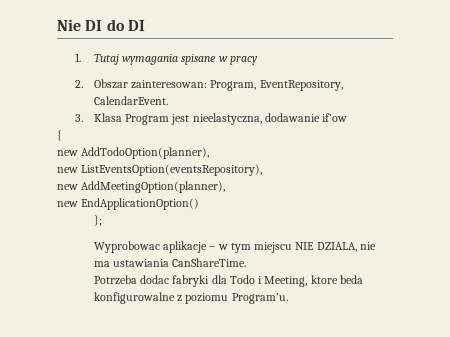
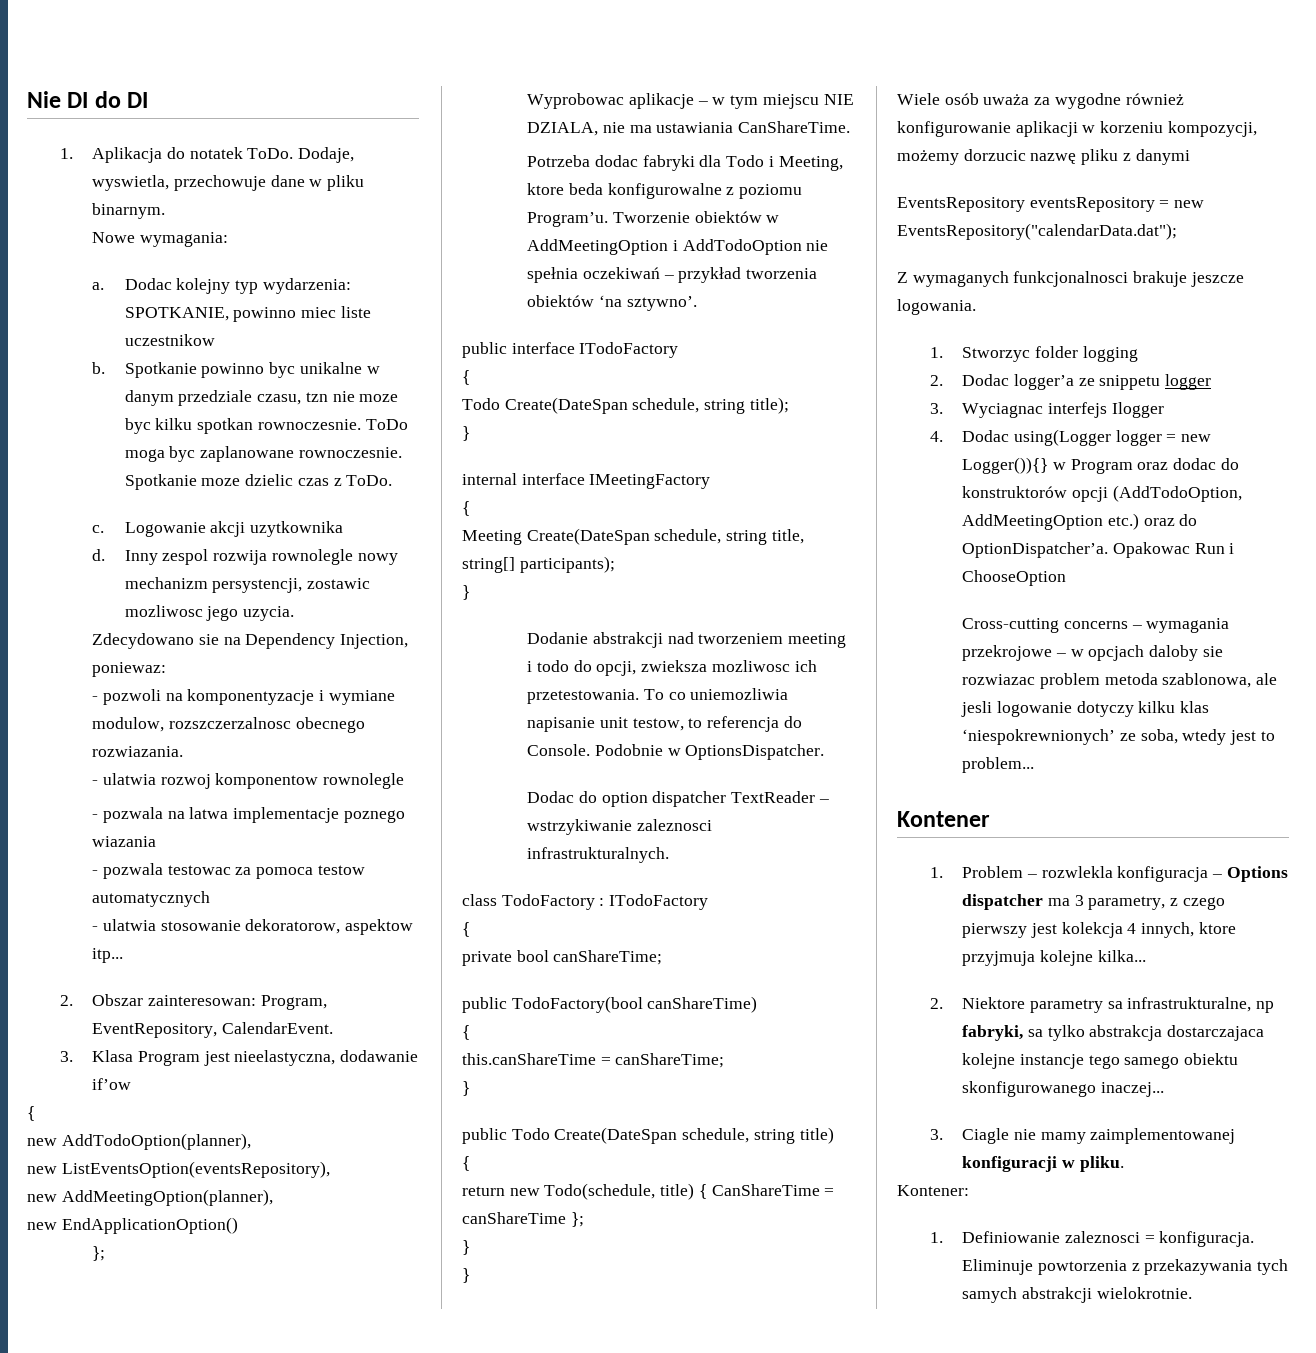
[93,54,258,65] Tutaj wymagania spisane w pracy -> [92,147,355,163] [92,175,365,191] [92,203,166,219] [92,232,228,247] [92,278,351,294] [124,306,371,322] [124,334,215,346] [92,362,380,378] [124,390,399,406] [124,418,408,434] [124,446,402,462] [124,474,393,490] [92,521,344,537] [92,549,398,565] [124,577,371,593] [124,605,295,621] [92,633,409,649] [92,662,167,677] [92,689,395,705] [92,717,365,733] [92,746,184,757] [92,773,405,789] [92,807,405,823] [92,836,157,847] [92,863,365,879] [92,891,211,907] [92,919,414,935] [92,948,124,963] Aplikacja do notatek ToDo. Dodaje, wyswietla, przechowuje dane w pliku binarnym. // Nowe wymagania: // a. Dodac kolejny typ wydarzenia: SPOTKANIE, powinno miec liste uczestnikow // b. Spotkanie powinno byc unikalne w danym przedziale czasu, tzn nie moze byc kilku spotkan rownoczesnie. ToDo moga byc zaplanowane rownoczesnie. Spotkanie moze dzielic czas z ToDo. // c. Logowanie akcji uzytkownika // d. Inny zespol rozwija rownolegle nowy mechanizm persystencji, zostawic mozliwosc jego uzycia. // Zdecydowano sie na Dependency Injection, poniewaz: // - pozwoli na komponentyzacje i wymiane modulow, rozszczerzalnosc obecnego rozwiazania. // - ulatwia rozwoj komponentow rownolegle // - pozwala na latwa implementacje poznego wiazania // - pozwala testowac za pomoca testow automatycznych // - ulatwia stosowanie dekoratorow, aspektow itp...
(288, 298) none -> [612,211,780,223] [527,239,829,255] [527,267,818,283] [527,295,697,311] [462,342,679,358] [462,370,470,385] [462,397,789,414] [462,426,470,441] [462,473,711,489] [462,501,470,516] [462,528,804,545] [462,556,615,573] [462,585,470,600] [527,632,847,648] [527,660,817,676] [527,688,789,704] [527,716,802,732] [527,744,825,760] [527,791,829,807] [527,819,712,835] [527,847,670,863] [462,894,709,910] [462,922,470,937] [462,950,663,966] [462,996,758,1013] [462,1025,470,1040] [462,1053,725,1068] [462,1081,470,1096] [462,1127,834,1144] [462,1156,470,1171] [462,1183,835,1200] [462,1212,584,1227] [462,1240,470,1255] [462,1268,470,1283] [897,93,1184,109] [897,121,1257,137] [897,149,1190,165] [897,197,1205,212] [897,223,1177,240] [897,271,1244,287] [897,299,976,315] [929,346,1138,362] [929,374,1212,390] [929,402,1164,418] [929,429,1212,446] [962,457,1239,474] [962,485,1242,502] [962,513,1198,530] [962,542,1235,558] [962,570,1067,586] [962,618,1230,633] [962,645,1223,661] [962,673,1278,689] [961,701,1210,717] [962,729,1275,745] [962,757,1035,773] [897,811,990,827] [929,866,1288,882] [962,894,1225,910] [962,922,1236,938] [962,950,1146,966] [929,997,1275,1013] [962,1025,1265,1041] [962,1053,1239,1069] [962,1081,1164,1097] [929,1128,1236,1144] [962,1156,1124,1172] [897,1185,969,1196] [929,1231,1255,1247] [962,1259,1289,1275] [962,1287,1192,1303] Tworzenie obiektów w AddMeetingOption i AddTodoOption nie spełnia oczekiwań – przykład tworzenia obiektów ‘na sztywno’. // public interface ITodoFactory // { // Todo Create(DateSpan schedule, string title); // } // internal interface IMeetingFactory // { // Meeting Create(DateSpan schedule, string title, string[] participants); // } // Dodanie abstrakcji nad tworzeniem meeting i todo do opcji, zwieksza mozliwosc ich przetestowania. To co uniemozliwia napisanie unit testow, to referencja do Console. Podobnie w OptionsDispatcher. // Dodac do option dispatcher TextReader – wstrzykiwanie zaleznosci infrastrukturalnych. // class TodoFactory : ITodoFactory // { // private bool canShareTime; // public TodoFactory(bool canShareTime) // { // this.canShareTime = canShareTime; // } // public Todo Create(DateSpan schedule, string title) // { // return new Todo(schedule, title) { CanShareTime = canShareTime }; // } // } // Wiele osób uważa za wygodne również konfigurowanie aplikacji w korzeniu kompozycji, możemy dorzucic nazwę pliku z danymi // EventsRepository eventsRepository = new EventsRepository("calendarData.dat"); // Z wymaganych funkcjonalnosci brakuje jeszcze logowania. // 1. Stworzyc folder logging // 2. Dodac logger’a ze snippetu logger // 3. Wyciagnac interfejs Ilogger // 4. Dodac using(Logger logger = new Logger()){} w Program oraz dodac do konstruktorów opcji (AddTodoOption, AddMeetingOption etc.) oraz do OptionDispatcher’a. Opakowac Run i ChooseOption // Cross-cutting concerns – wymagania przekrojowe – w opcjach daloby sie rozwiazac problem metoda szablonowa, ale jesli logowanie dotyczy kilku klas ‘niespokrewnionych’ ze soba, wtedy jest to problem... // Kontener // 1. Problem – rozwlekla konfiguracja – Options dispatcher ma 3 parametry, z czego pierwszy jest kolekcja 4 innych, ktore przyjmuja kolejne kilka... // 2. Niektore parametry sa infrastrukturalne, np fabryki, sa tylko abstrakcja dostarczajaca kolejne instancje tego samego obiektu skonfigurowanego inaczej... // 3. Ciagle nie mamy zaimplementowanej konfiguracji w pliku. // Kontener: // 1. Definiowanie zaleznosci = konfiguracja. Eliminuje powtorzenia z przekazywania tych samych abstrakcji wielokrotnie.

